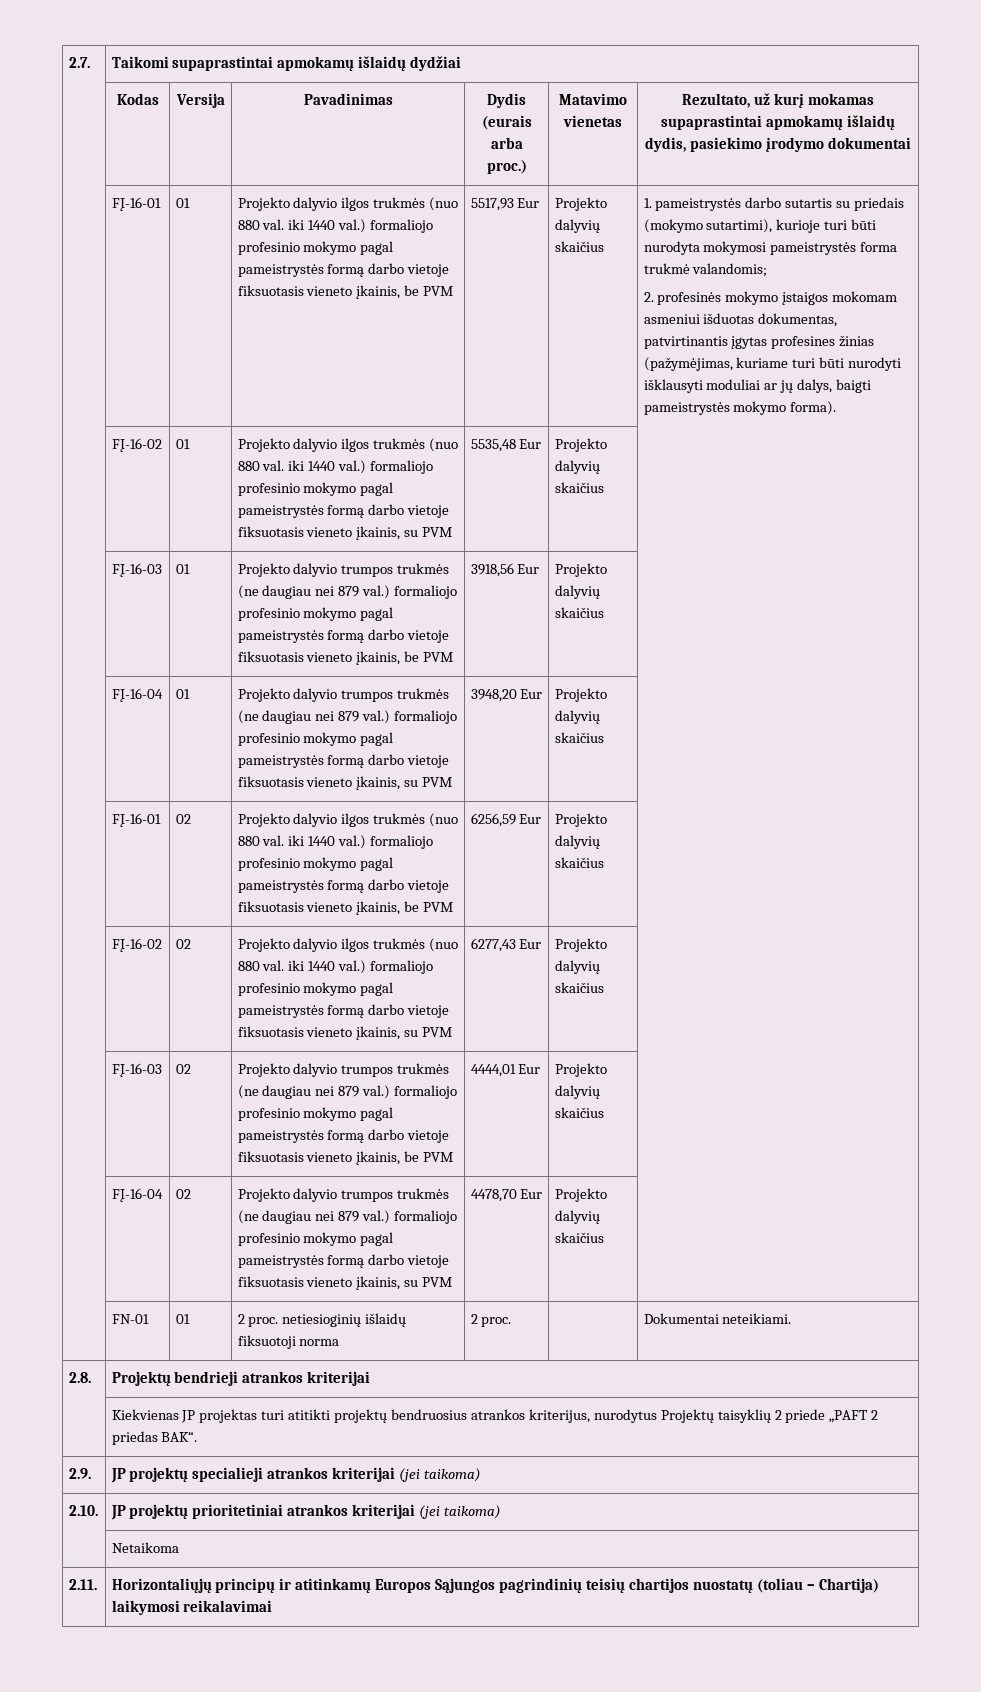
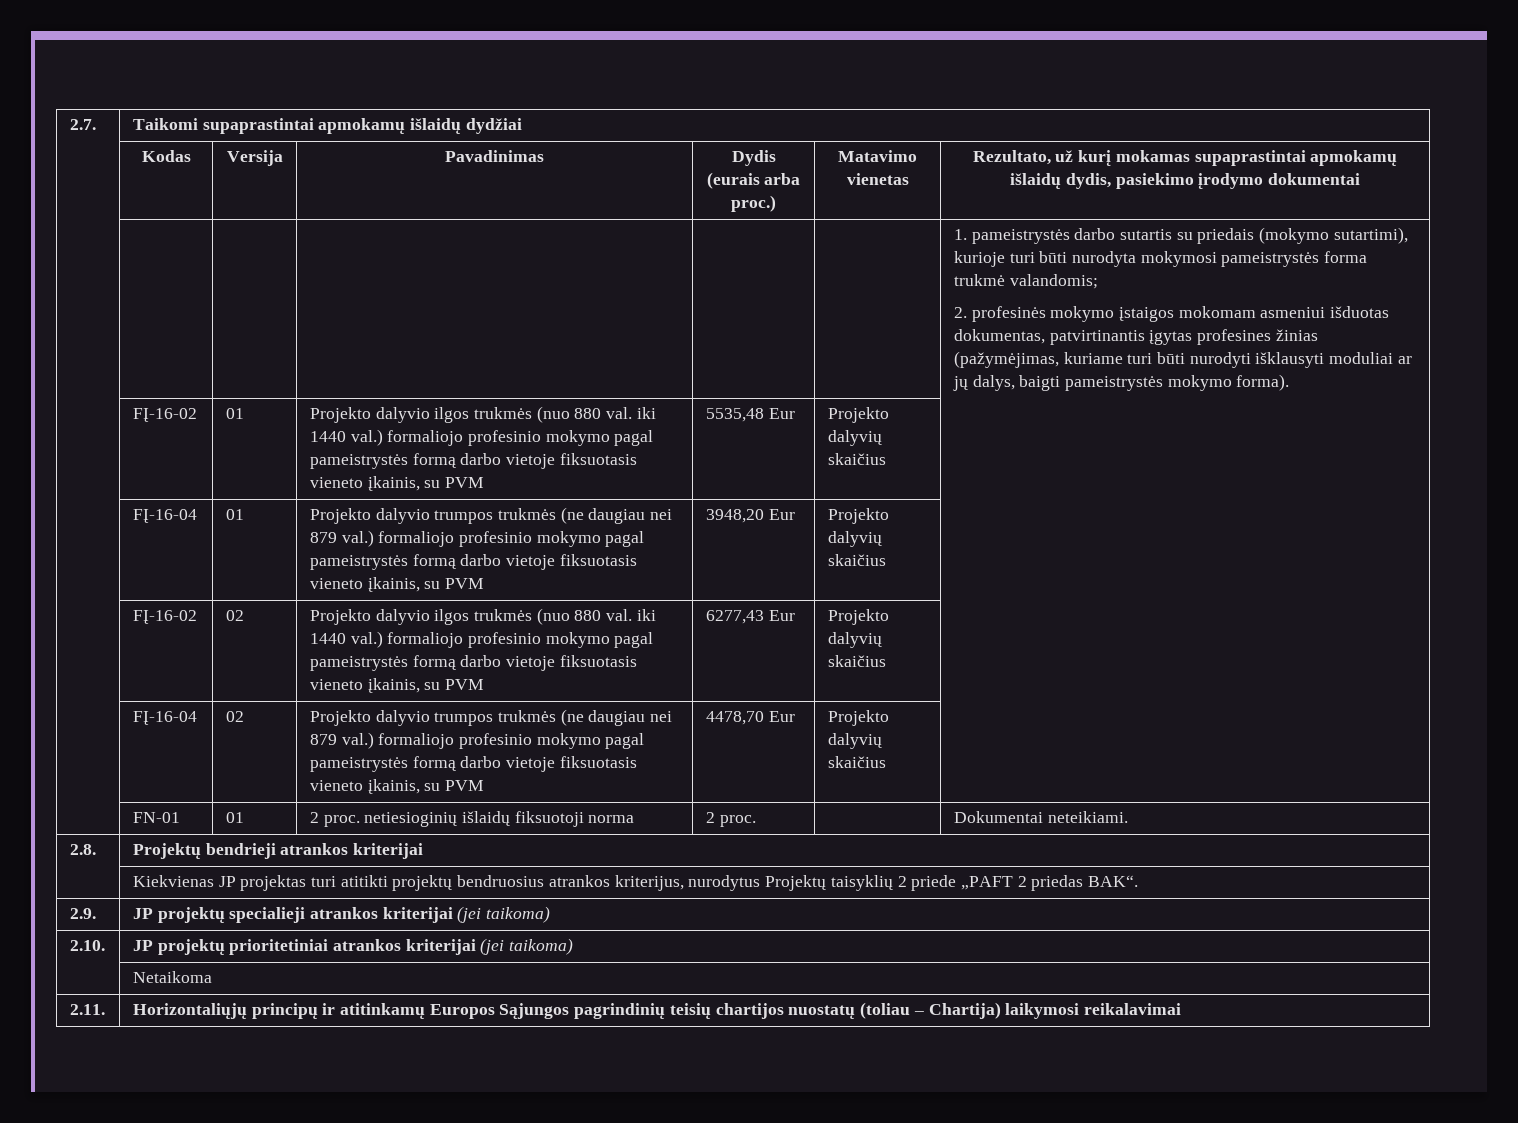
[111,197,161,211] [175,198,190,208] [237,197,459,211] [237,219,434,233] [237,241,394,255] [237,263,450,277] [237,285,454,299] [470,198,540,211] [554,197,607,211] [554,219,600,233] [554,241,604,252] FĮ-16-01 | 01 | Projekto dalyvio ilgos trukmės (nuo 880 val. iki 1440 val.) formaliojo profesinio mokymo pagal pameistrystės formą darbo vietoje fiksuotasis vieneto įkainis, be PVM | 5517,93 Eur | Projekto dalyvių skaičius -> (1360, 179) | | | |
[111,563,162,577] [175,564,190,574] [237,563,450,577] [237,585,458,599] [237,607,394,621] [237,629,450,643] [237,651,454,665] [470,563,540,577] [554,563,607,577] [554,585,600,599] [554,607,604,618] // | FĮ-16-03 | 01 | Projekto dalyvio trumpos trukmės (ne daugiau nei 879 val.) formaliojo profesinio mokymo pagal pameistrystės formą darbo vietoje fiksuotasis vieneto įkainis, be PVM | 3918,56 Eur | Projekto dalyvių skaičius | -> (886, 459) none
[111,813,161,827] [175,814,191,824] [237,813,459,827] [237,835,434,849] [237,857,394,871] [237,879,450,893] [237,901,454,915] [470,813,542,827] [554,813,607,827] [554,835,600,849] [554,857,604,868] // | FĮ-16-01 | 02 | Projekto dalyvio ilgos trukmės (nuo 880 val. iki 1440 val.) formaliojo profesinio mokymo pagal pameistrystės formą darbo vietoje fiksuotasis vieneto įkainis, be PVM | 6256,59 Eur | Projekto dalyvių skaičius | -> (886, 560) none
[111,1063,162,1077] [175,1064,191,1074] [237,1063,450,1077] [237,1085,458,1099] [237,1107,394,1121] [237,1129,450,1143] [237,1151,454,1165] [470,1064,541,1077] [554,1063,607,1077] [554,1085,600,1099] [554,1107,604,1118] // | FĮ-16-03 | 02 | Projekto dalyvio trumpos trukmės (ne daugiau nei 879 val.) formaliojo profesinio mokymo pagal pameistrystės formą darbo vietoje fiksuotasis vieneto įkainis, be PVM | 4444,01 Eur | Projekto dalyvių skaičius | -> (886, 661) none

